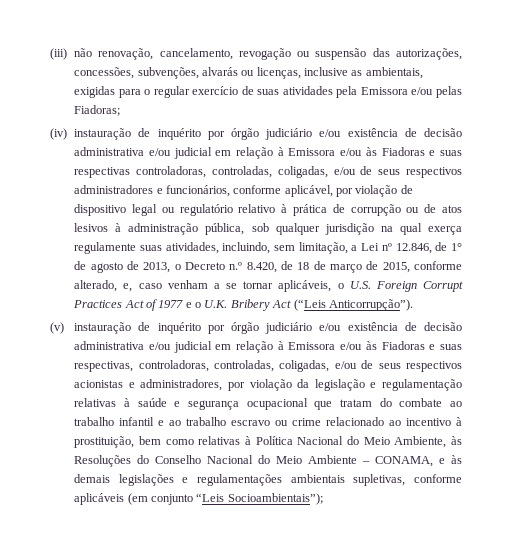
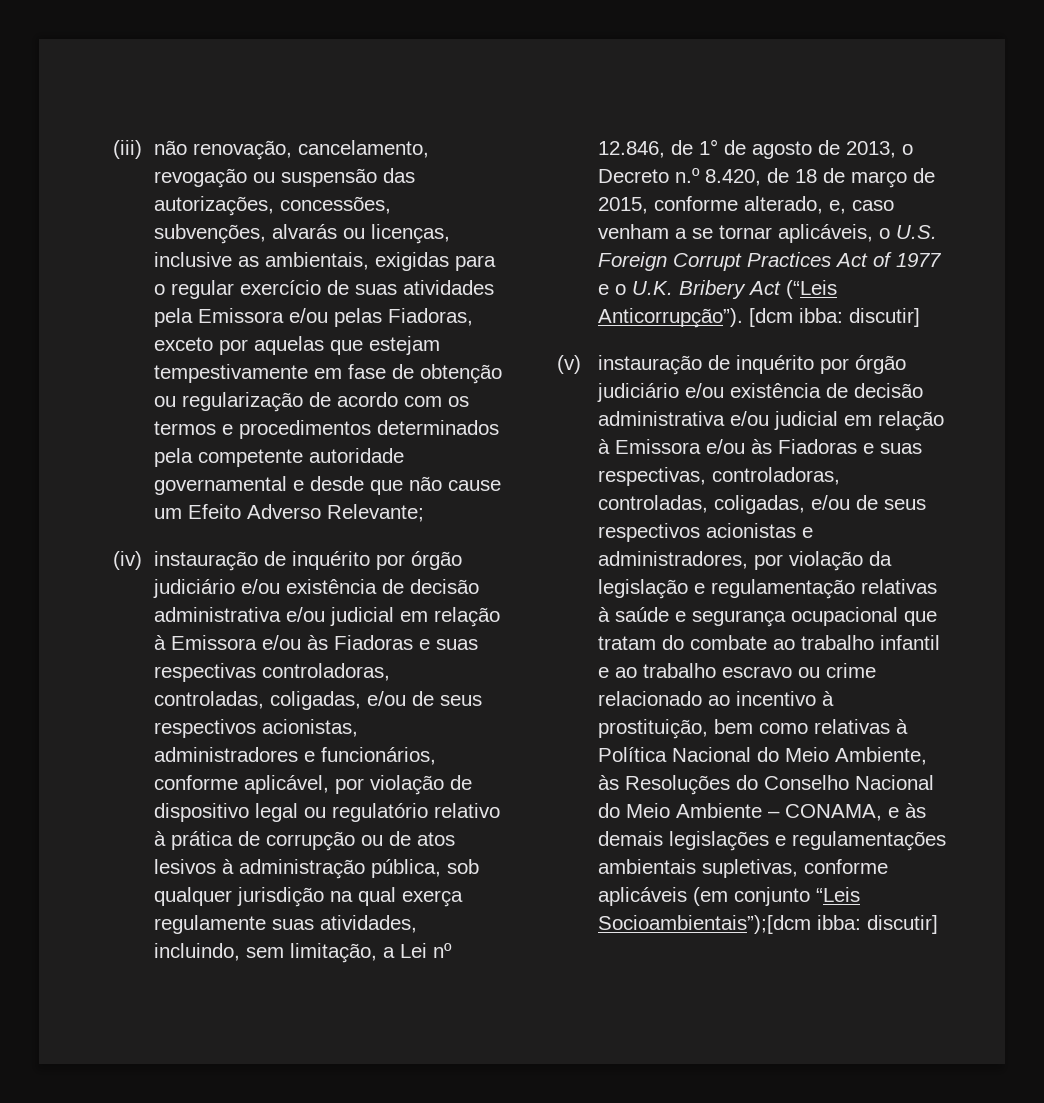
[74,105,121,116] Fiadoras; -> [387,308,473,326] [153,336,440,355] [153,364,502,384] [153,392,469,412] [153,420,499,439] [153,448,404,467] [153,476,501,495] [153,504,424,522] Fiadoras, exceto por aquelas que estejam tempestivamente em fase de obtenção ou regularização de acordo com os termos e procedimentos determinados pela competente autoridade governamental e desde que não cause um Efeito Adverso Relevante;
(462, 172) none -> [261,719,358,737] acionistas,
(413, 305) none -> [748,308,920,327] [dcm ibba: discutir]
[227,493,323,505] Socioambientais”); -> [597,915,938,934] Socioambientais”);[dcm ibba: discutir]

